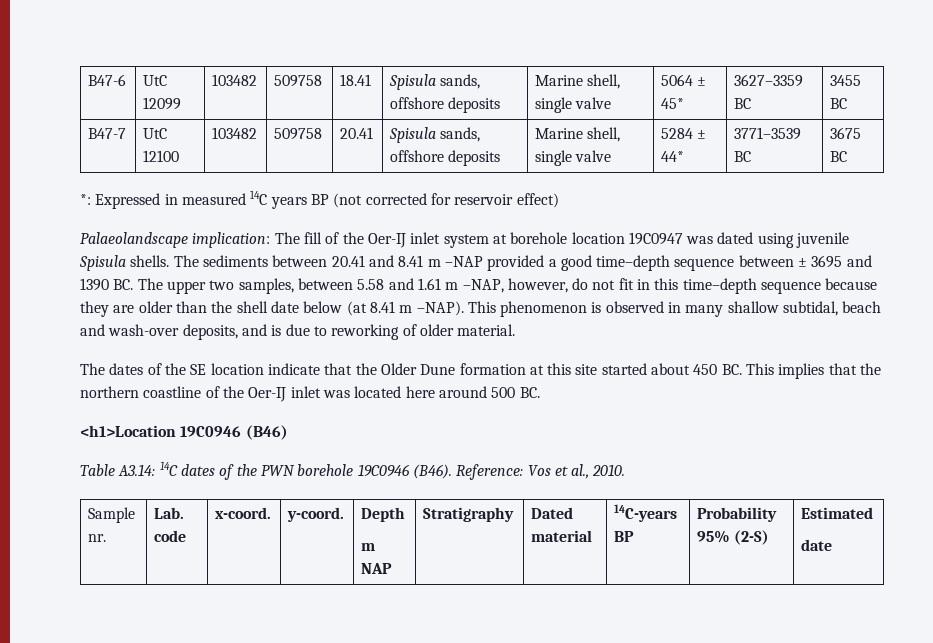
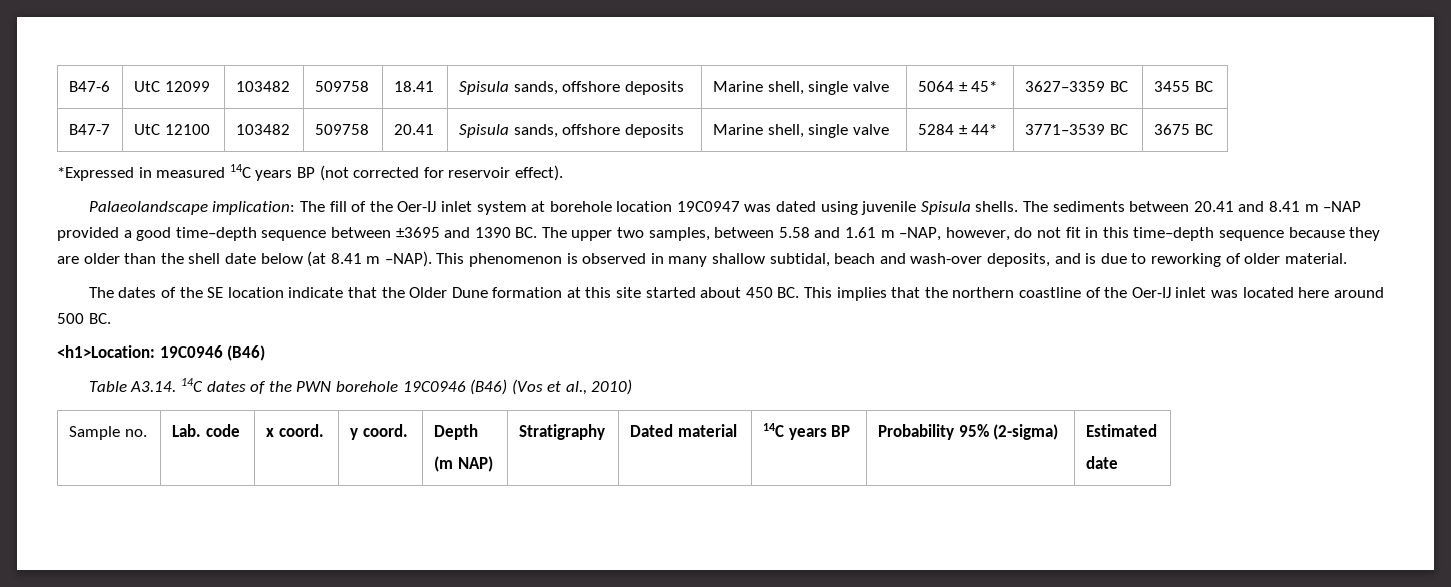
[80,193,161,209] *: Expressed -> [57,167,134,181] *Expressed
[516,193,559,208] effect) -> [514,165,563,181] effect).
[798,255,843,268] ± 3695 -> [395,227,440,238] ±3695
[80,425,176,437] <h1>Location -> [57,345,155,358] <h1>Location:
[118,464,156,476] A3.14: -> [130,381,177,392] A3.14.
[412,464,551,480] (B46). Reference: Vos -> [470,379,543,395] (B46) (Vos
[592,464,626,476] 2010. -> [591,379,633,395] 2010)
[88,534,107,542] nr. -> [124,429,147,437] no.
[215,507,272,519] [287,507,345,522] x-coord. | y-coord. -> [265,424,324,437] [349,424,408,440] x coord. | y coord.
[361,543,376,551] [361,563,393,574] m NAP -> [433,456,493,472] (m NAP)
[614,504,678,522] 14C-years -> [762,423,827,440] 14C years
[734,530,770,545] (2-S) -> [993,424,1059,440] (2-sigma)

